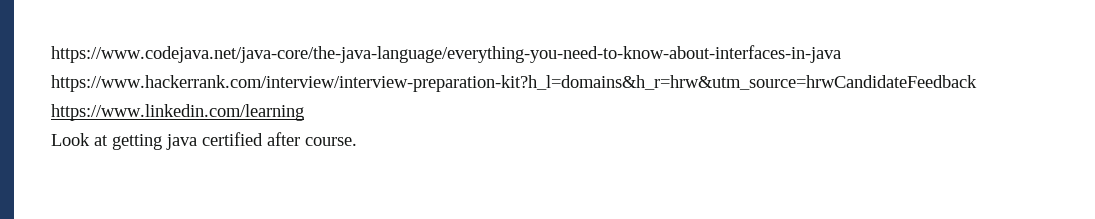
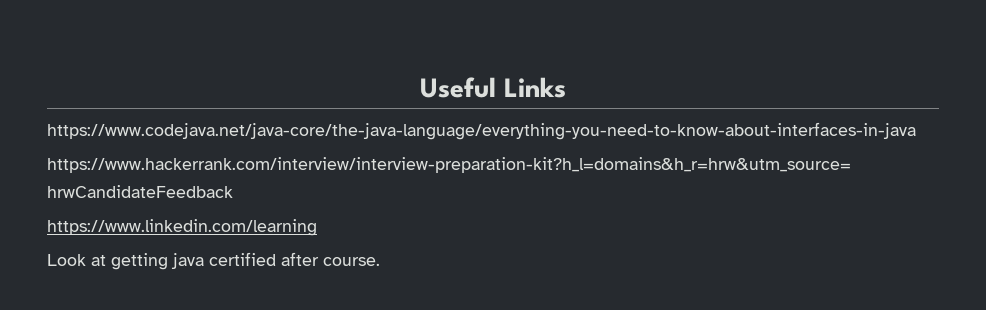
(51, 54) none -> [420,77,566,98] Useful Links //

